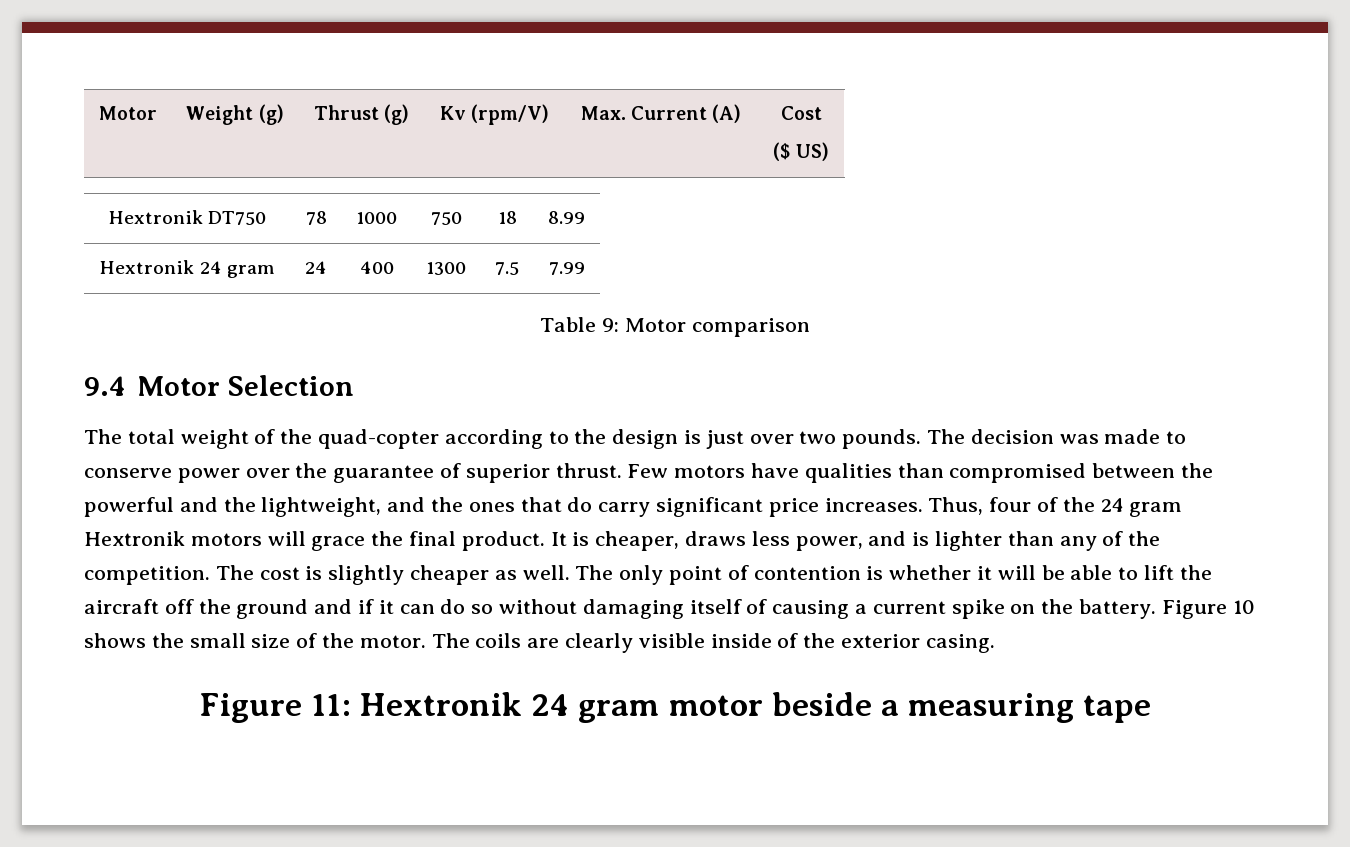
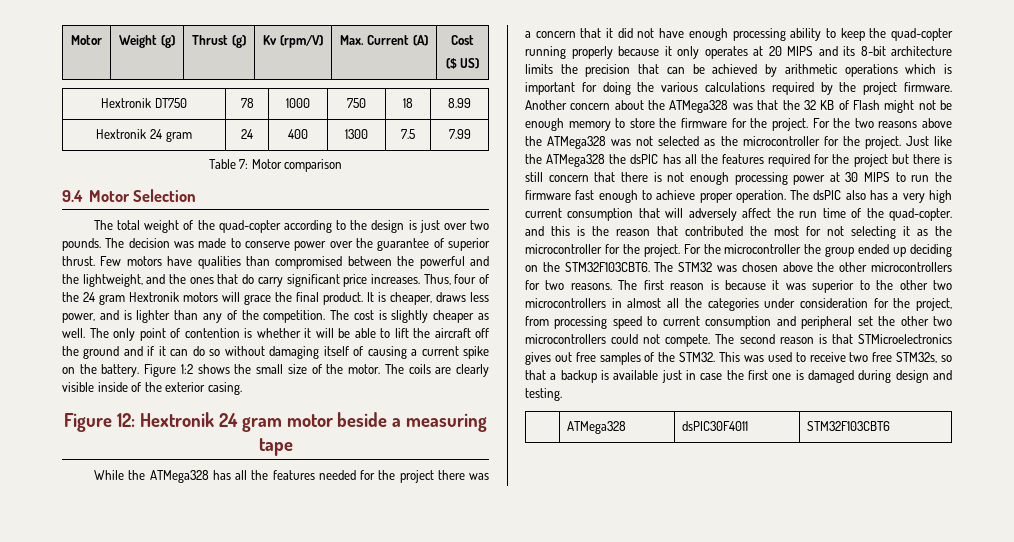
[602,318,620,332] 9: -> [239,159,249,169] 7:
[1232,600,1255,614] 10 -> [180,364,193,374] 1:2
[311,694,352,716] 11: -> [116,413,135,427] 12:
(1151, 709) none -> [93,470,489,483] [525,28,953,41] [525,46,952,59] [525,64,952,77] [525,82,952,95] [525,100,952,113] [525,118,953,131] [525,136,952,149] [525,154,953,167] [525,172,953,185] [525,190,953,203] [525,208,952,221] [525,226,952,239] [525,244,952,257] [525,262,952,272] [525,280,952,293] [525,298,952,311] [525,316,952,329] [525,334,952,347] [525,352,953,365] [525,370,952,383] [525,388,562,401] [567,421,627,434] [682,421,749,431] [807,421,891,431] // While the ATMega328 has all the features needed for the project there was a concern that it did not have enough processing ability to keep the quad-copter running properly because it only operates at 20 MIPS and its 8-bit architecture limits the precision that can be achieved by arithmetic operations which is important for doing the various calculations required by the project firmware. Another concern about the ATMega328 was that the 32 KB of Flash might not be enough memory to store the firmware for the project. For the two reasons above the ATMega328 was not selected as the microcontroller for the project. Just like the ATMega328 the dsPIC has all the features required for the project but there is still concern that there is not enough processing power at 30 MIPS to run the firmware fast enough to achieve proper operation. The dsPIC also has a very high current consumption that will adversely affect the run time of the quad-copter. and this is the reason that contributed the most for not selecting it as the microcontroller for the project. For the microcontroller the group ended up deciding on the STM32F103CBT6. The STM32 was chosen above the other microcontrollers for two reasons. The first reason is because it was superior to the other two microcontrollers in almost all the categories under consideration for the project, from processing speed to current consumption and peripheral set the other two microcontrollers could not compete. The second reason is that STMicroelectronics gives out free samples of the STM32. This was used to receive two free STM32s, so that a backup is available just in case the first one is damaged during design and testing. // | ATMega328 | dsPIC30F4011 | STM32F103CBT6

